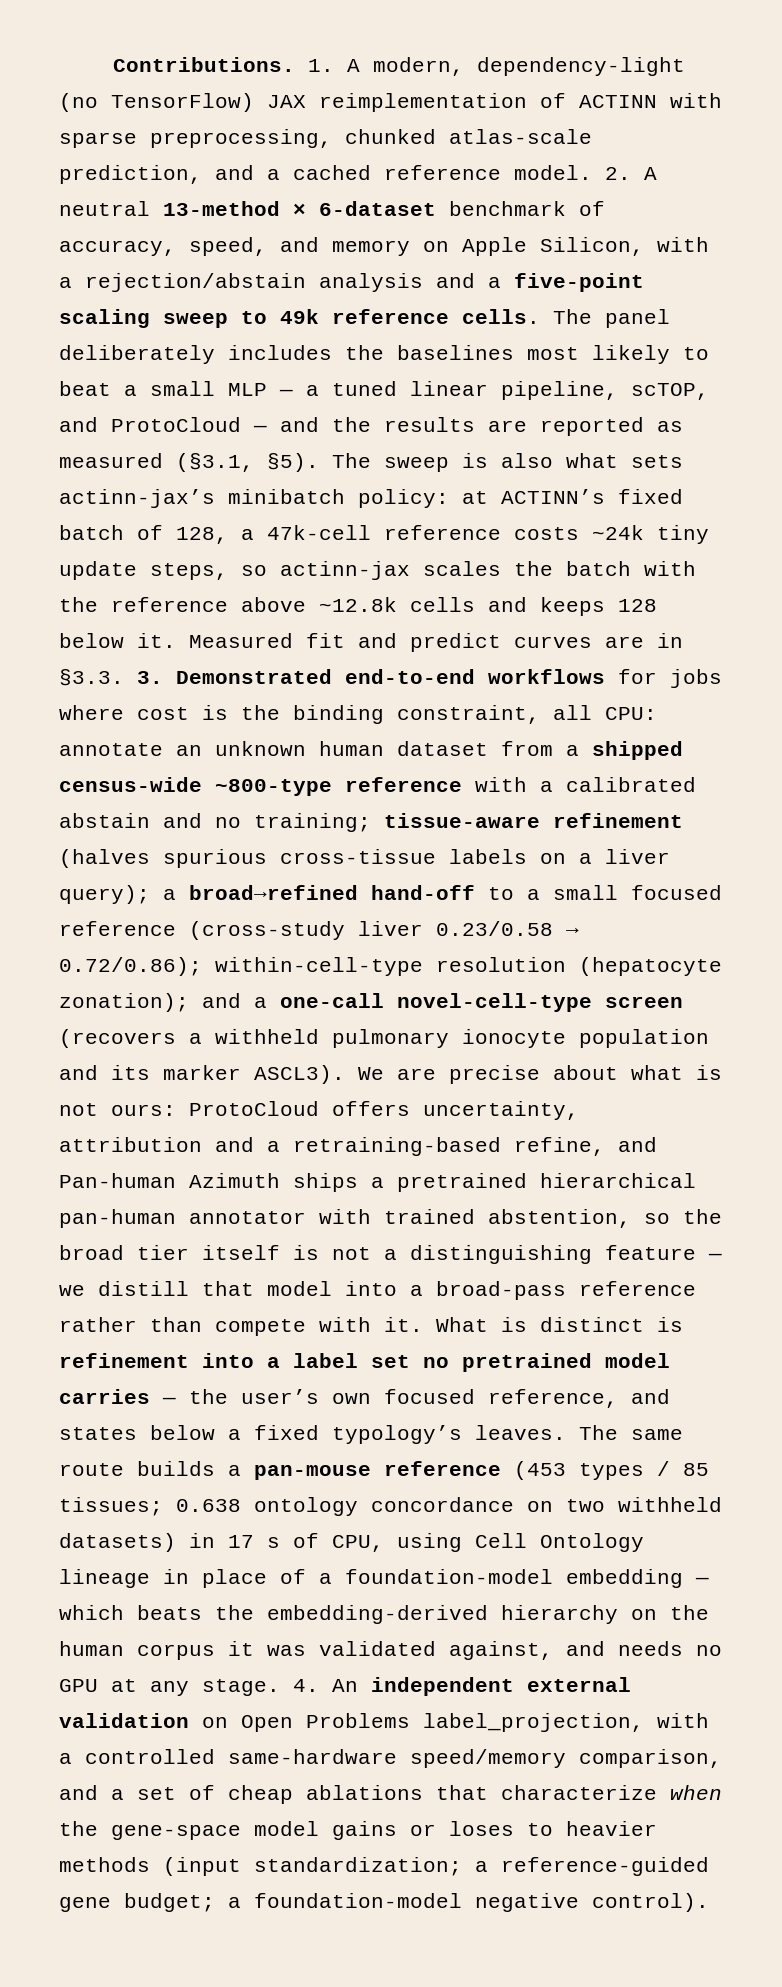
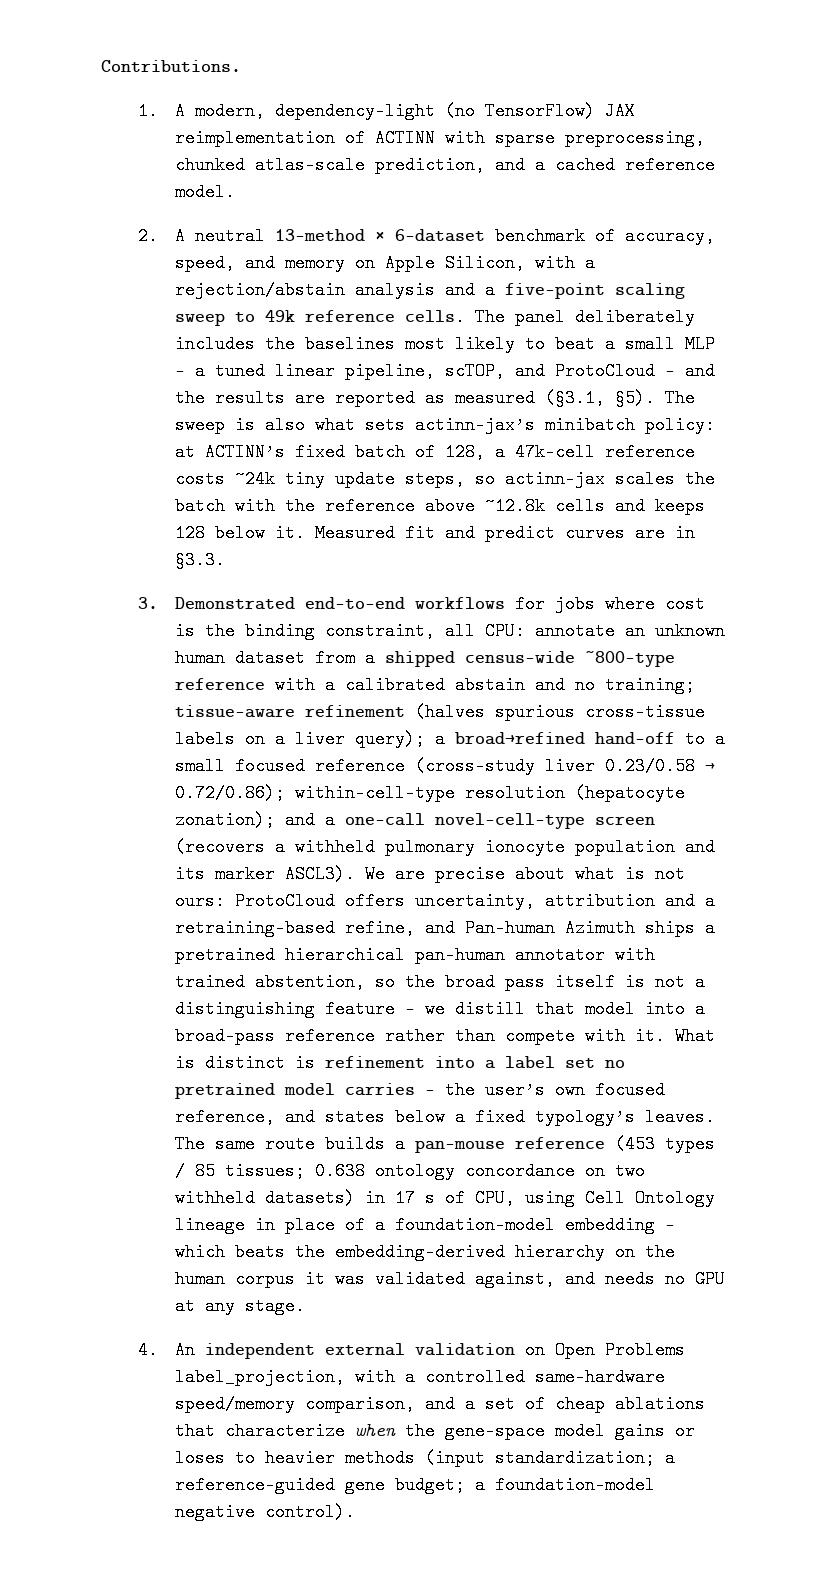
(295, 64) none -> (241, 66) //
(592, 172) none -> (235, 192) //
(124, 677) none -> (225, 560) //
[137,1245,189,1260] tier -> [504,973,545,991] pass
(280, 1687) none -> (305, 1306) //

